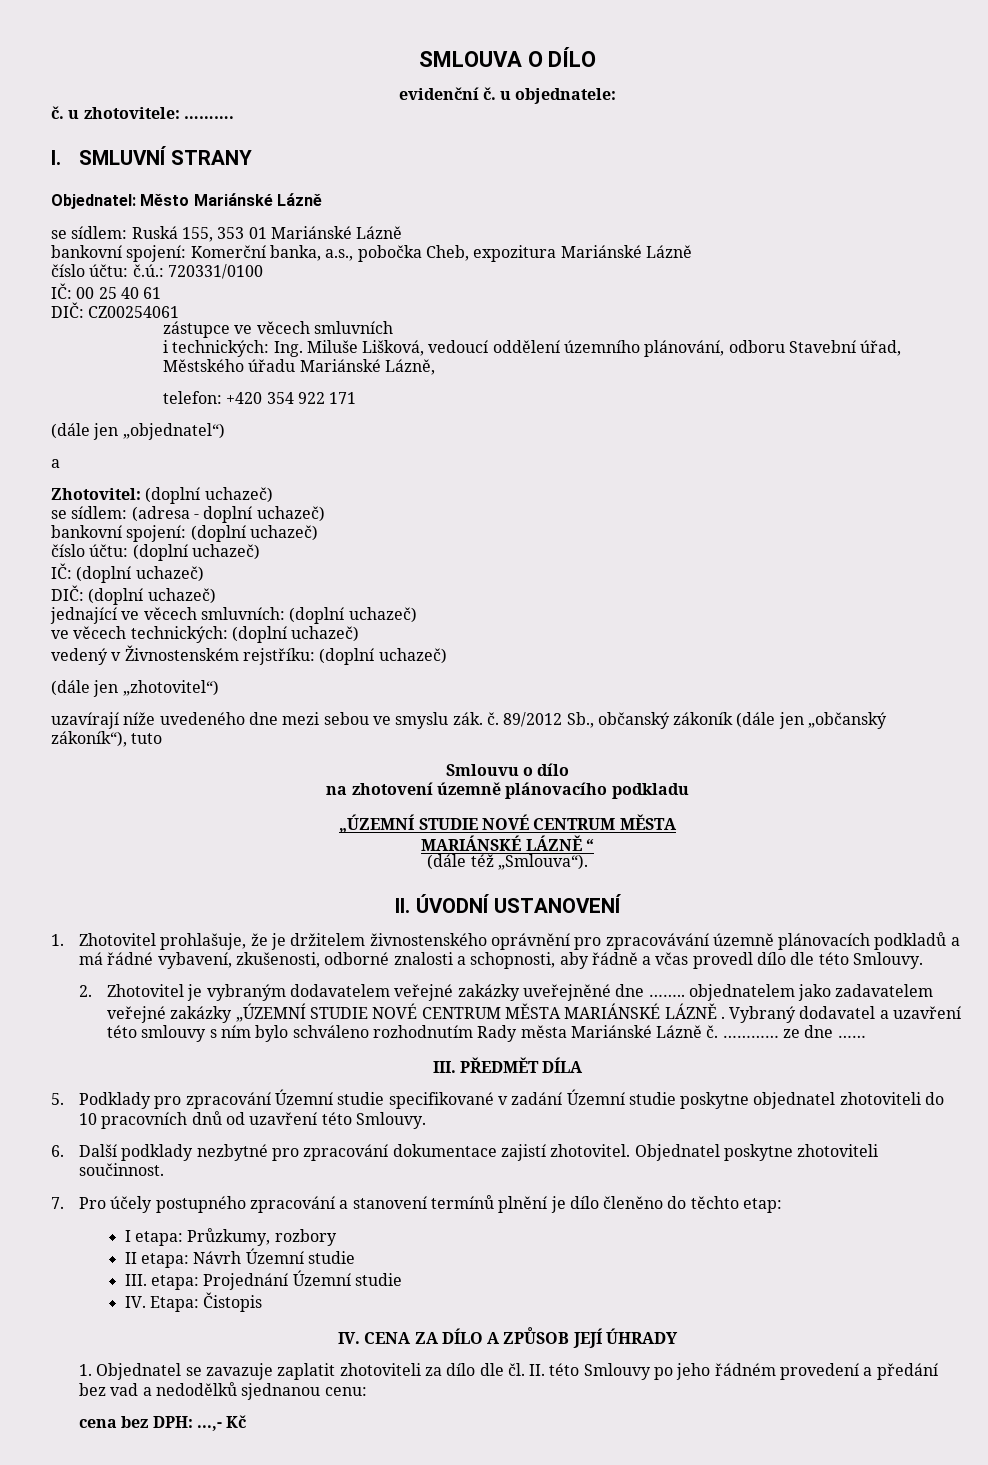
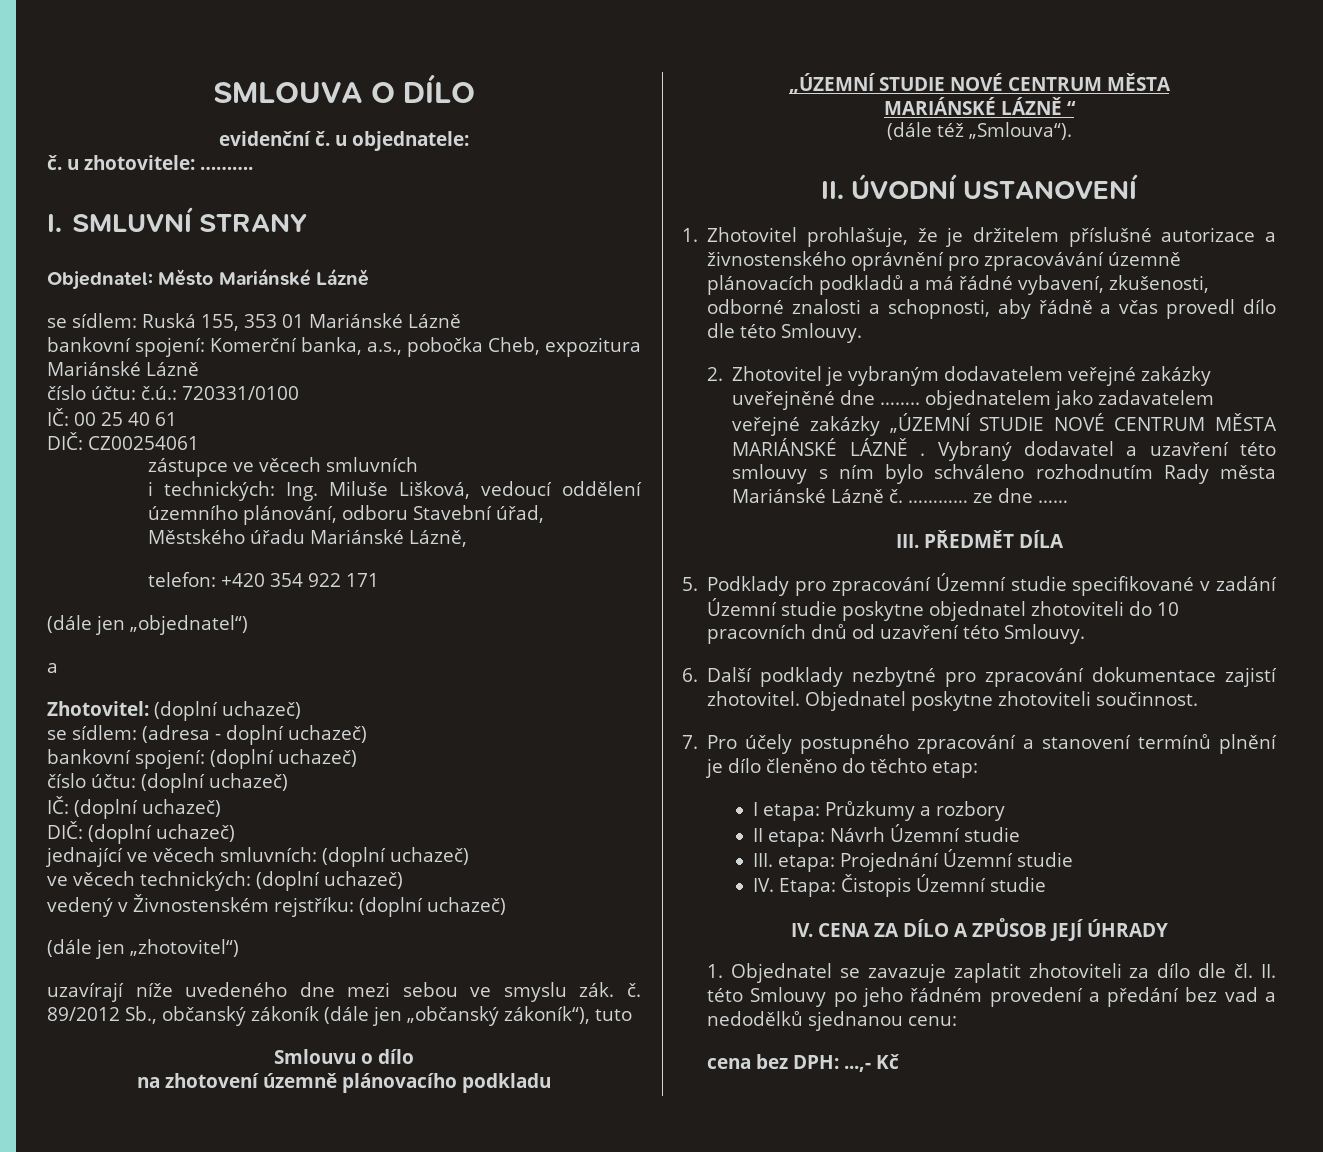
(366, 939) none -> [1068,227,1276,247] příslušné autorizace a
[187,1228,271,1246] Průzkumy, -> [824,801,931,821] Průzkumy a
(263, 1302) none -> [915,874,1046,892] Územní studie

